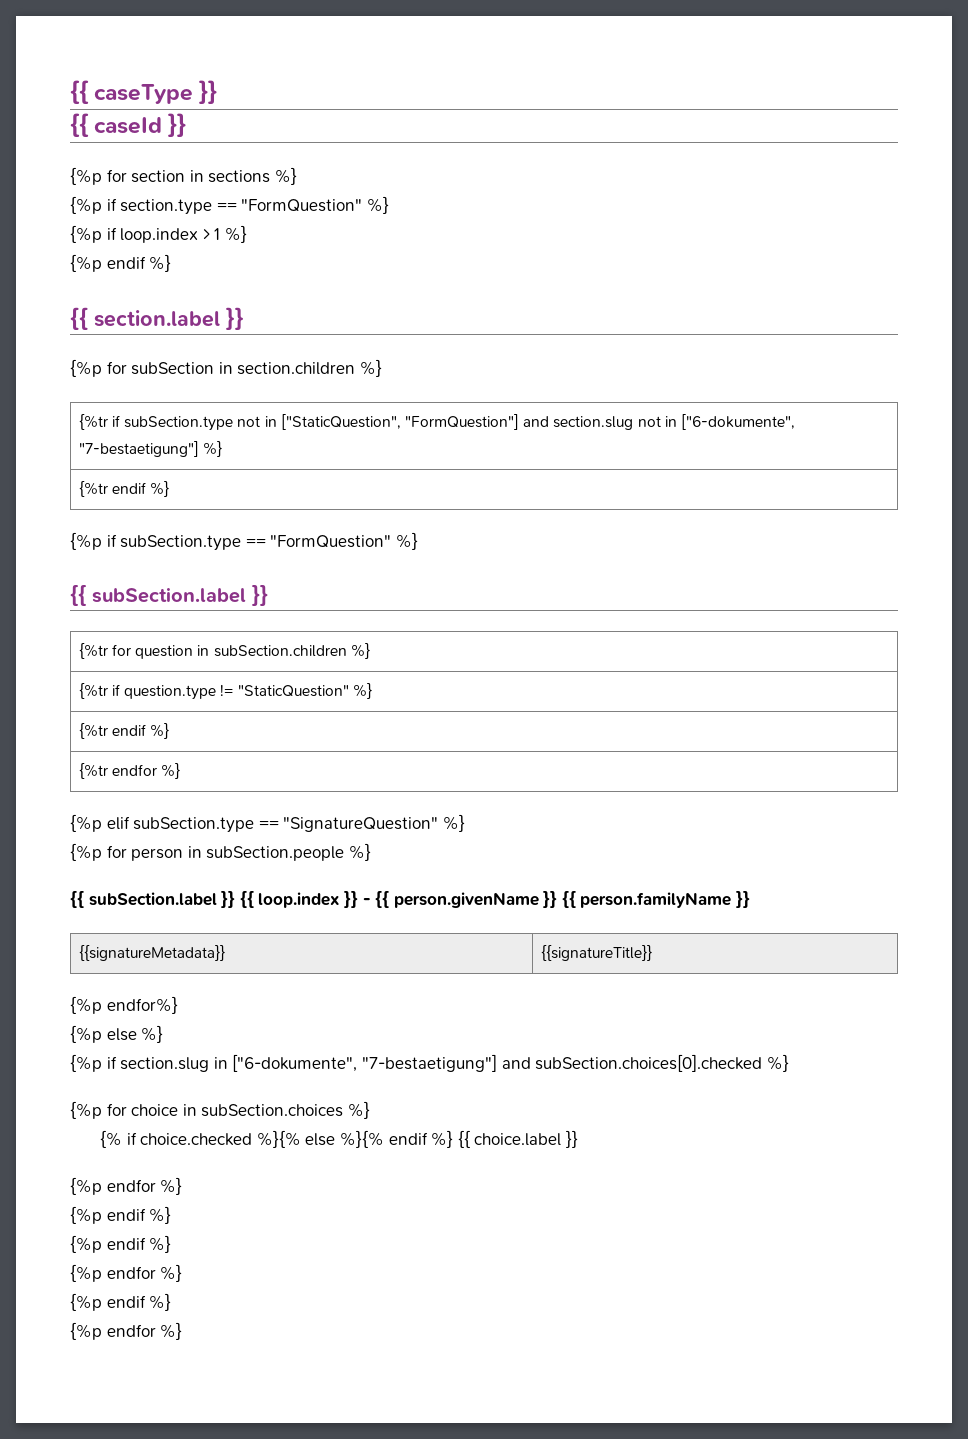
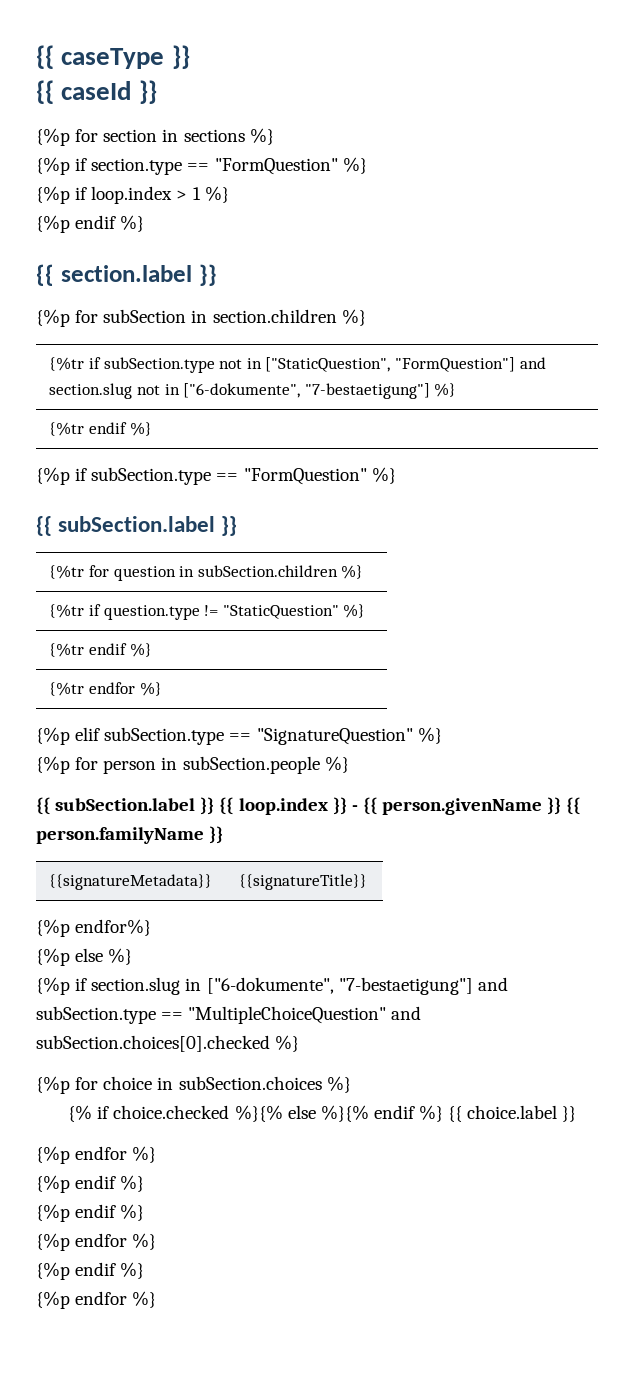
(531, 1063) none -> [36,1006,422,1024] subSection.type == "MultipleChoiceQuestion" and

